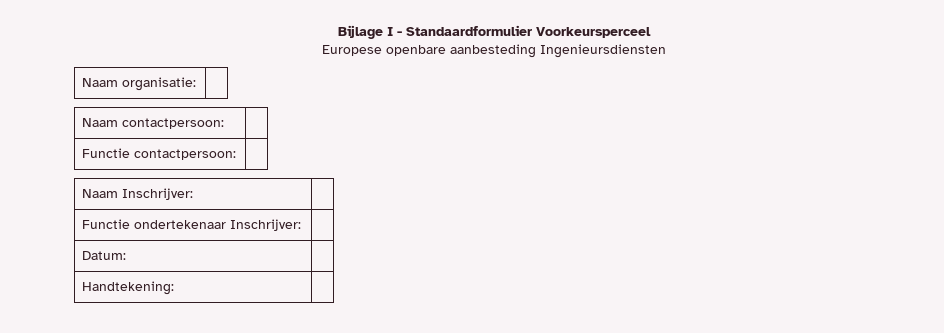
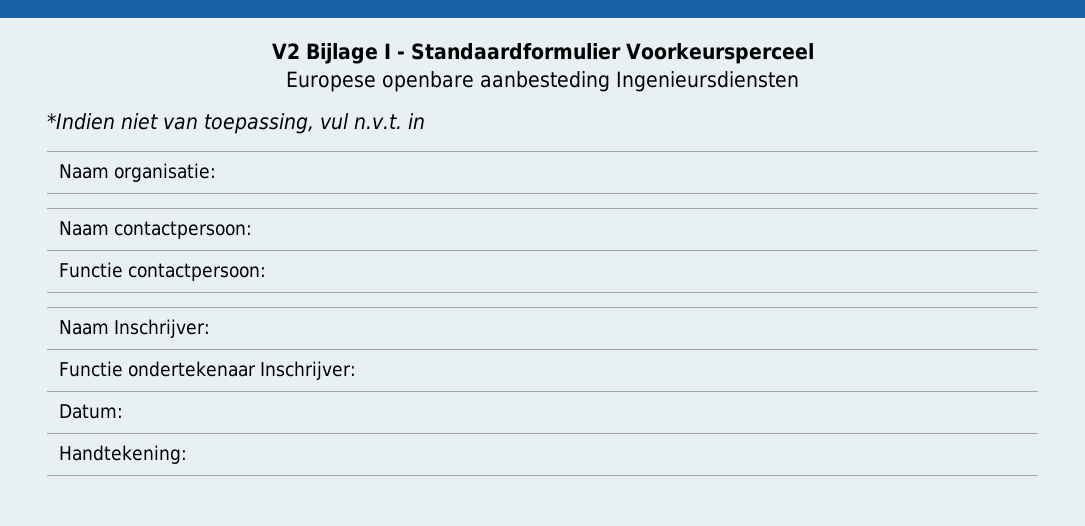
(337, 32) none -> [271,43,300,59] V2
(666, 51) none -> [47,113,425,134] // *Indien niet van toepassing, vul n.v.t. in

